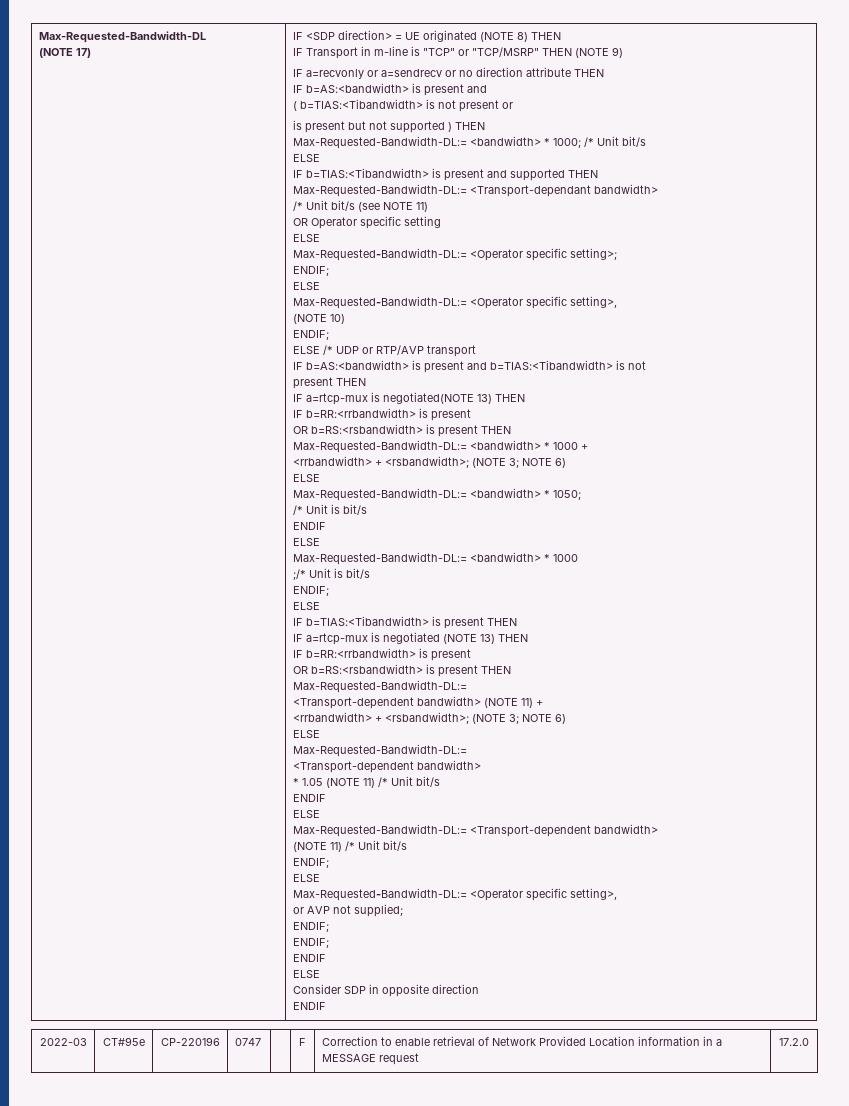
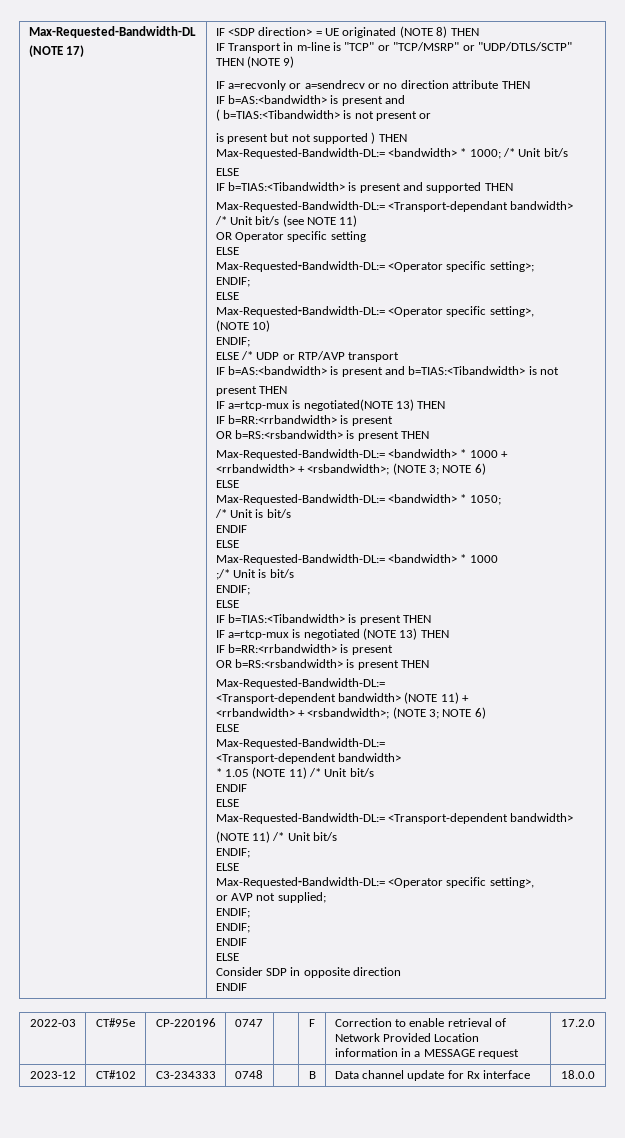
(539, 52) none -> [462,42,572,51] or "UDP/DTLS/SCTP"
(809, 1042) none -> [29,1071,76,1079] [95,1070,136,1079] [155,1071,216,1079] [234,1070,263,1079] [308,1071,316,1079] [334,1070,531,1081] [561,1070,595,1079] // 2023-12 | CT#102 | C3-234333 | 0748 | | B | Data channel update for Rx interface | 18.0.0

